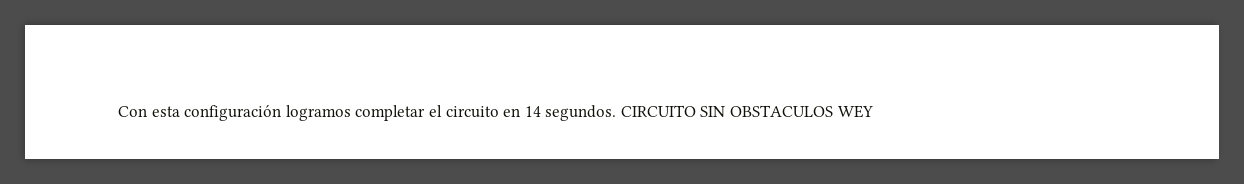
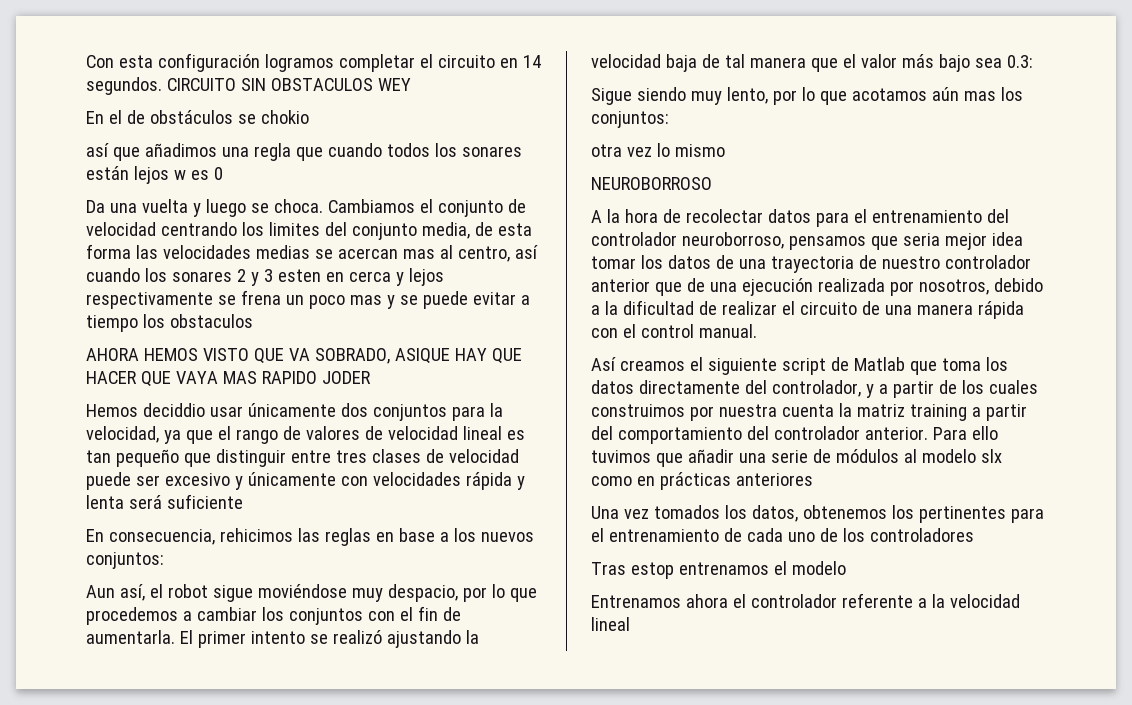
(873, 111) none -> [86,110,309,124] [86,143,522,161] [86,166,223,184] [86,199,526,217] [86,222,532,240] [86,244,538,262] [86,268,444,286] [86,290,530,309] [86,314,253,332] [86,348,522,364] [86,371,371,387] [86,403,503,421] [86,426,525,444] [86,449,519,467] [86,472,525,490] [86,494,243,509] [86,528,534,546] [86,552,164,569] [86,584,537,602] [86,606,461,625] [86,630,479,648] [591,54,1033,72] [591,87,1023,105] [591,111,669,128] [591,143,725,157] [591,177,712,190] [591,209,1009,227] [591,232,1023,250] [591,255,1031,273] [591,278,1043,296] [591,300,1024,319] [591,324,757,338] [591,357,1008,375] [591,380,1038,398] [591,403,1027,421] [591,426,998,444] [591,449,1002,467] [591,472,813,490] [591,505,1044,523] [591,528,974,542] [591,561,846,579] [591,593,1020,608] [591,617,630,631] // En el de obstáculos se chokio // así que añadimos una regla que cuando todos los sonares están lejos w es 0 // Da una vuelta y luego se choca. Cambiamos el conjunto de velocidad centrando los limites del conjunto media, de esta forma las velocidades medias se acercan mas al centro, así cuando los sonares 2 y 3 esten en cerca y lejos respectivamente se frena un poco mas y se puede evitar a tiempo los obstaculos // AHORA HEMOS VISTO QUE VA SOBRADO, ASIQUE HAY QUE HACER QUE VAYA MAS RAPIDO JODER // Hemos deciddio usar únicamente dos conjuntos para la velocidad, ya que el rango de valores de velocidad lineal es tan pequeño que distinguir entre tres clases de velocidad puede ser excesivo y únicamente con velocidades rápida y lenta será suficiente // En consecuencia, rehicimos las reglas en base a los nuevos conjuntos: // Aun así, el robot sigue moviéndose muy despacio, por lo que procedemos a cambiar los conjuntos con el fin de aumentarla. El primer intento se realizó ajustando la velocidad baja de tal manera que el valor más bajo sea 0.3: // Sigue siendo muy lento, por lo que acotamos aún mas los conjuntos: // otra vez lo mismo // NEUROBORROSO // A la hora de recolectar datos para el entrenamiento del controlador neuroborroso, pensamos que seria mejor idea tomar los datos de una trayectoria de nuestro controlador anterior que de una ejecución realizada por nosotros, debido a la dificultad de realizar el circuito de una manera rápida con el control manual. // Así creamos el siguiente script de Matlab que toma los datos directamente del controlador, y a partir de los cuales construimos por nuestra cuenta la matriz training a partir del comportamiento del controlador anterior. Para ello tuvimos que añadir una serie de módulos al modelo slx como en prácticas anteriores // Una vez tomados los datos, obtenemos los pertinentes para el entrenamiento de cada uno de los controladores // Tras estop entrenamos el modelo // Entrenamos ahora el controlador referente a la velocidad lineal

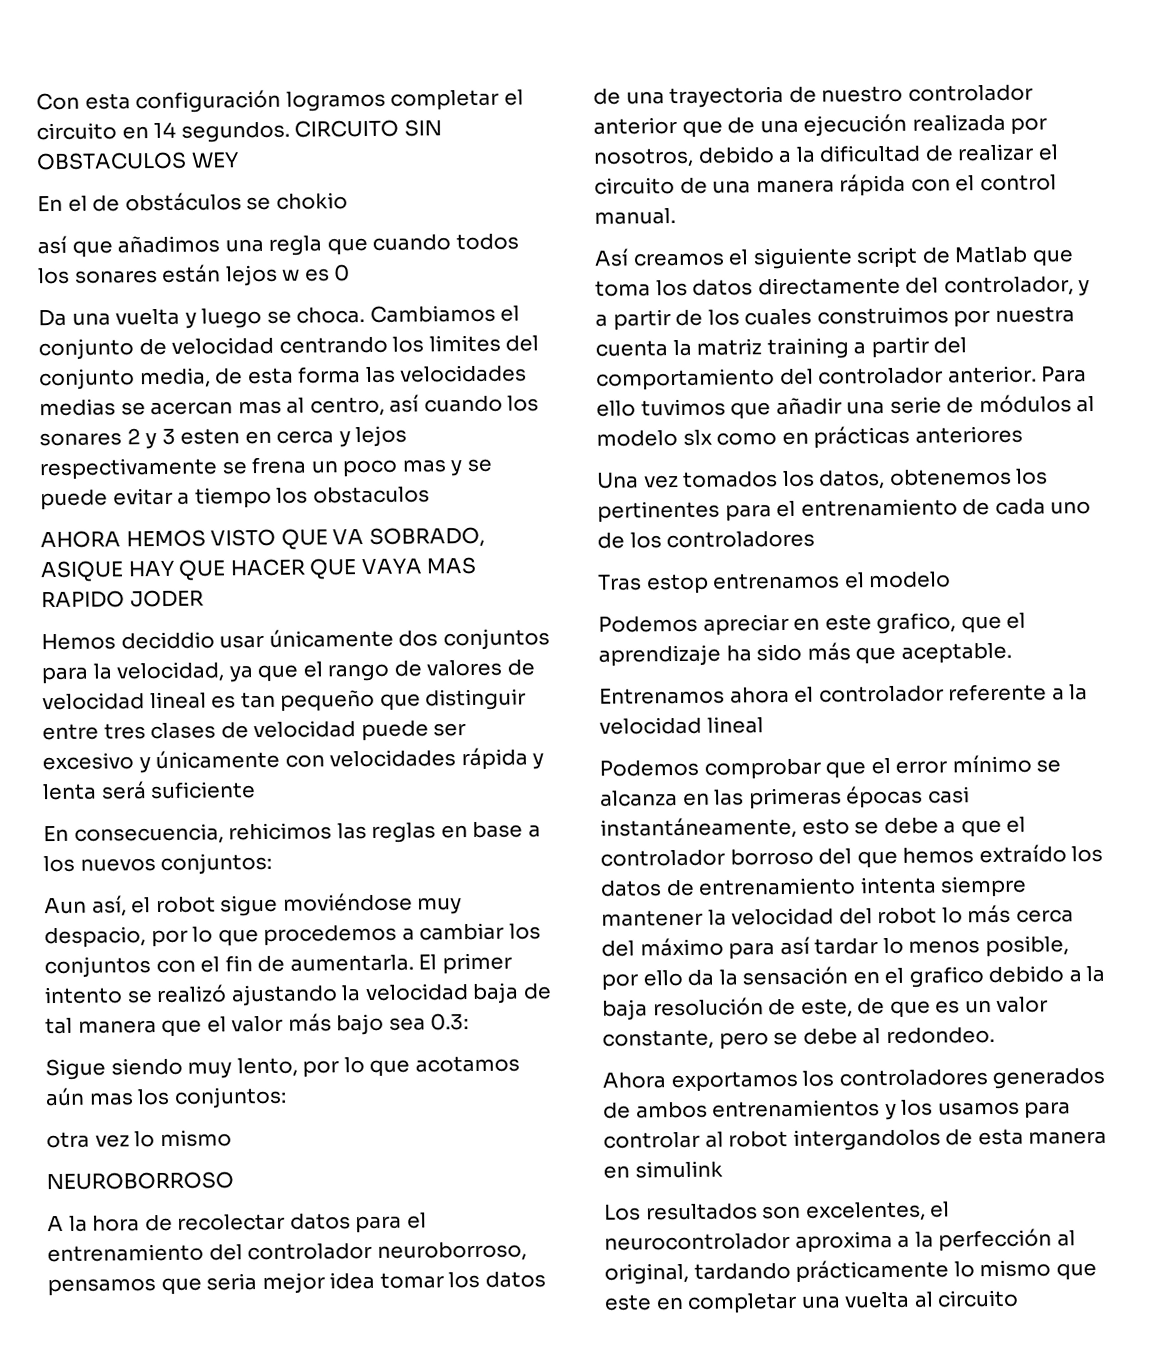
(846, 568) none -> [598,612,1027,636] [598,642,1012,667] // Podemos apreciar en este grafico, que el aprendizaje ha sido más que aceptable.
(630, 624) none -> [599,754,1062,780] [600,785,970,810] [600,816,1027,840] [600,844,1104,869] [600,875,1028,898] [601,904,1074,927] [601,935,1069,960] [601,965,1106,991] [602,996,1049,1021] [602,1026,995,1050] [602,1067,1106,1093] [603,1099,1072,1121] [603,1128,1108,1151] [603,1160,723,1179] [604,1201,951,1222] [604,1228,1076,1253] [604,1259,1097,1285] [604,1289,1020,1314] // Podemos comprobar que el error mínimo se alcanza en las primeras épocas casi instantáneamente, esto se debe a que el controlador borroso del que hemos extraído los datos de entrenamiento intenta siempre mantener la velocidad del robot lo más cerca del máximo para así tardar lo menos posible, por ello da la sensación en el grafico debido a la baja resolución de este, de que es un valor constante, pero se debe al redondeo. // Ahora exportamos los controladores generados de ambos entrenamientos y los usamos para controlar al robot intergandolos de esta manera en simulink // Los resultados son excelentes, el neurocontrolador aproxima a la perfección al original, tardando prácticamente lo mismo que este en completar una vuelta al circuito

